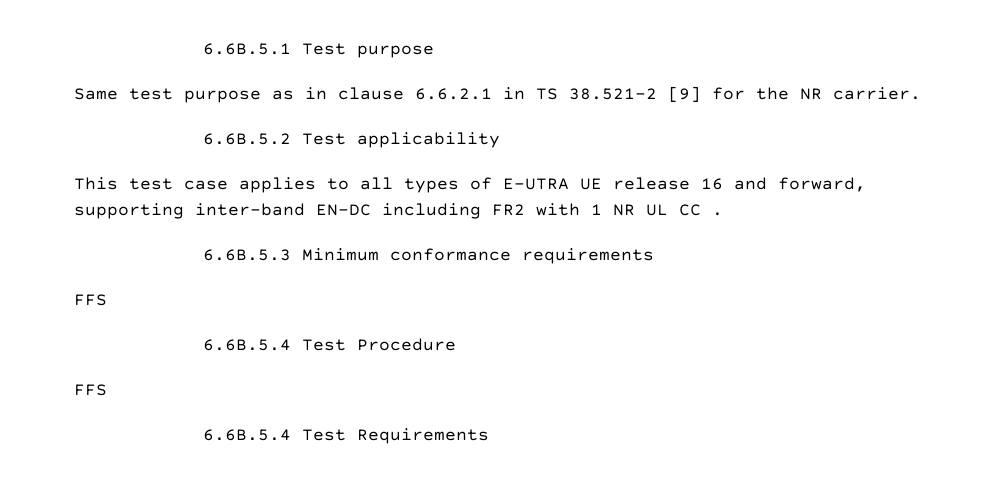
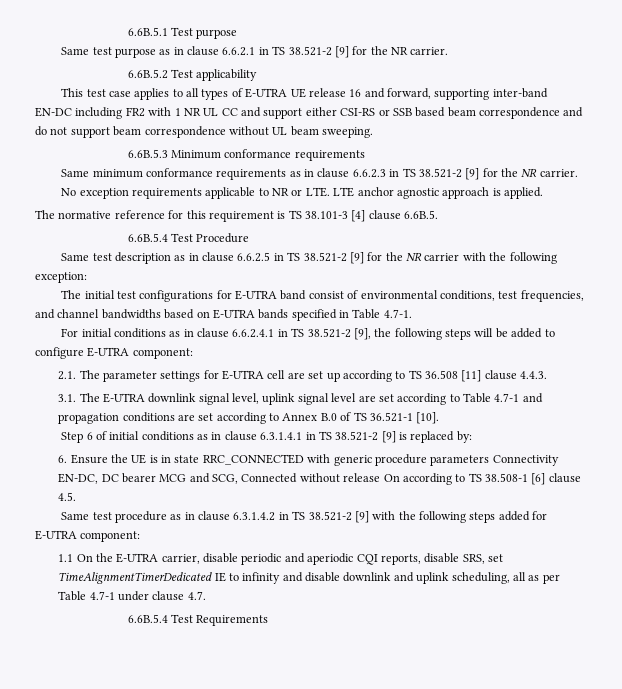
[712,212,723,216] [203,248,655,264] [74,294,107,306] [203,338,457,351] [74,384,107,396] . // 6.6B.5.3 Minimum conformance requirements // FFS // 6.6B.5.4 Test Procedure // FFS -> [241,107,584,119] [35,126,373,138] [127,149,365,161] [61,168,578,180] [61,187,544,199] [35,210,439,222] [127,233,250,243] [61,252,557,264] [35,272,87,283] [61,290,584,302] [35,309,412,321] [61,328,555,340] [35,347,193,359] [58,370,548,382] [58,393,543,405] [58,412,440,424] [61,431,472,443] [58,454,559,466] [58,473,581,485] [58,492,77,501] [61,511,548,523] [35,530,141,542] [58,553,504,565] [58,572,560,584] [58,591,206,601] and support either CSI-RS or SSB based beam correspondence and do not support beam correspondence without UL beam sweeping. // 6.6B.5.3 Minimum conformance requirements // Same minimum conformance requirements as in clause 6.6.2.3 in TS 38.521-2 [9] for the NR carrier. // No exception requirements applicable to NR or LTE. LTE anchor agnostic approach is applied. // The normative reference for this requirement is TS 38.101-3 [4] clause 6.6B.5. // 6.6B.5.4 Test Procedure // Same test description as in clause 6.6.2.5 in TS 38.521-2 [9] for the NR carrier with the following exception: // The initial test configurations for E-UTRA band consist of environmental conditions, test frequencies, and channel bandwidths based on E-UTRA bands specified in Table 4.7-1. // For initial conditions as in clause 6.6.2.4.1 in TS 38.521-2 [9], the following steps will be added to configure E-UTRA component: // 2.1. The parameter settings for E-UTRA cell are set up according to TS 36.508 [11] clause 4.4.3. // 3.1. The E-UTRA downlink signal level, uplink signal level are set according to Table 4.7-1 and propagation conditions are set according to Annex B.0 of TS 36.521-1 [10]. // Step 6 of initial conditions as in clause 6.3.1.4.1 in TS 38.521-2 [9] is replaced by: // 6. Ensure the UE is in state RRC_CONNECTED with generic procedure parameters Connectivity EN-DC, DC bearer MCG and SCG, Connected without release On according to TS 38.508-1 [6] clause 4.5. // Same test procedure as in clause 6.3.1.4.2 in TS 38.521-2 [9] with the following steps added for E-UTRA component: // 1.1 On the E-UTRA carrier, disable periodic and aperiodic CQI reports, disable SRS, set TimeAlignmentTimerDedicated IE to infinity and disable downlink and uplink scheduling, all as per Table 4.7-1 under clause 4.7.

